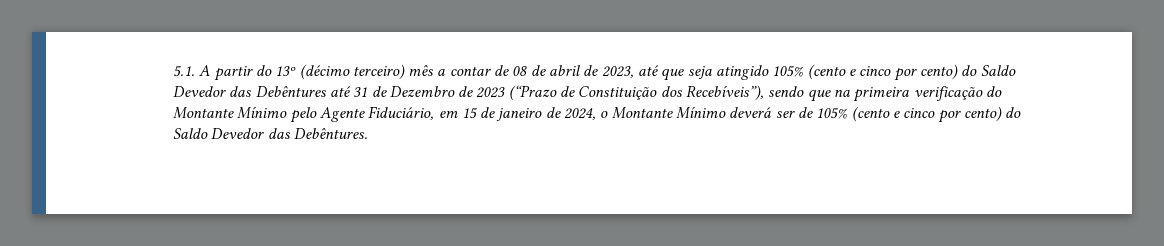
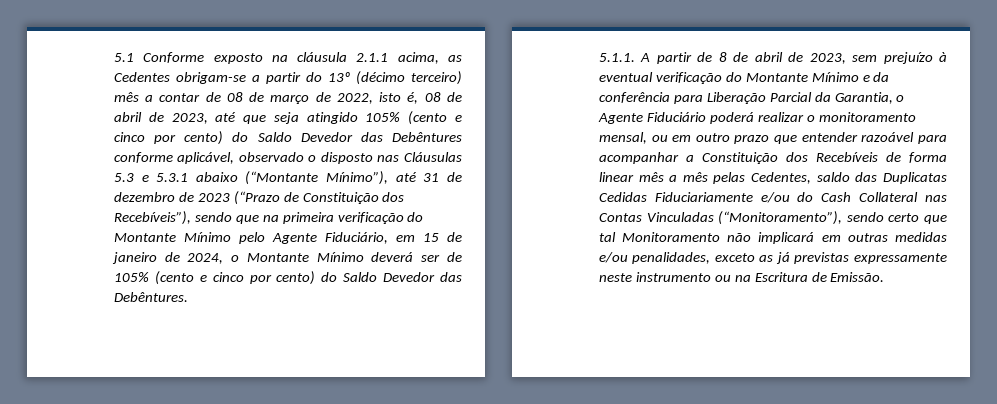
[172,65,211,77] 5.1. A -> [113,52,462,64] [113,72,260,84] 5.1 Conforme exposto na cláusula 2.1.1 acima, as Cedentes obrigam-se a
(546, 70) none -> [270,92,462,104] março de 2022, isto é, 08 de
(327, 91) none -> [113,152,462,164] [113,171,389,185] conforme aplicável, observado o disposto nas Cláusulas 5.3 e 5.3.1 abaixo (“Montante Mínimo”),
[389,86,455,97] Dezembro -> [113,192,175,202] dezembro
(368, 133) none -> [598,52,947,64] [598,72,890,84] [598,92,905,104] [597,112,916,124] [598,132,947,144] [598,152,947,164] [598,172,947,184] [598,192,947,203] [598,211,947,225] [598,232,947,244] [598,252,947,264] [598,272,885,282] // 5.1.1. A partir de 8 de abril de 2023, sem prejuízo à eventual verificação do Montante Mínimo e da conferência para Liberação Parcial da Garantia, o Agente Fiduciário poderá realizar o monitoramento mensal, ou em outro prazo que entender razoável para acompanhar a Constituição dos Recebíveis de forma linear mês a mês pelas Cedentes, saldo das Duplicatas Cedidas Fiduciariamente e/ou do Cash Collateral nas Contas Vinculadas (“Monitoramento”), sendo certo que tal Monitoramento não implicará em outras medidas e/ou penalidades, exceto as já previstas expressamente neste instrumento ou na Escritura de Emissão.

